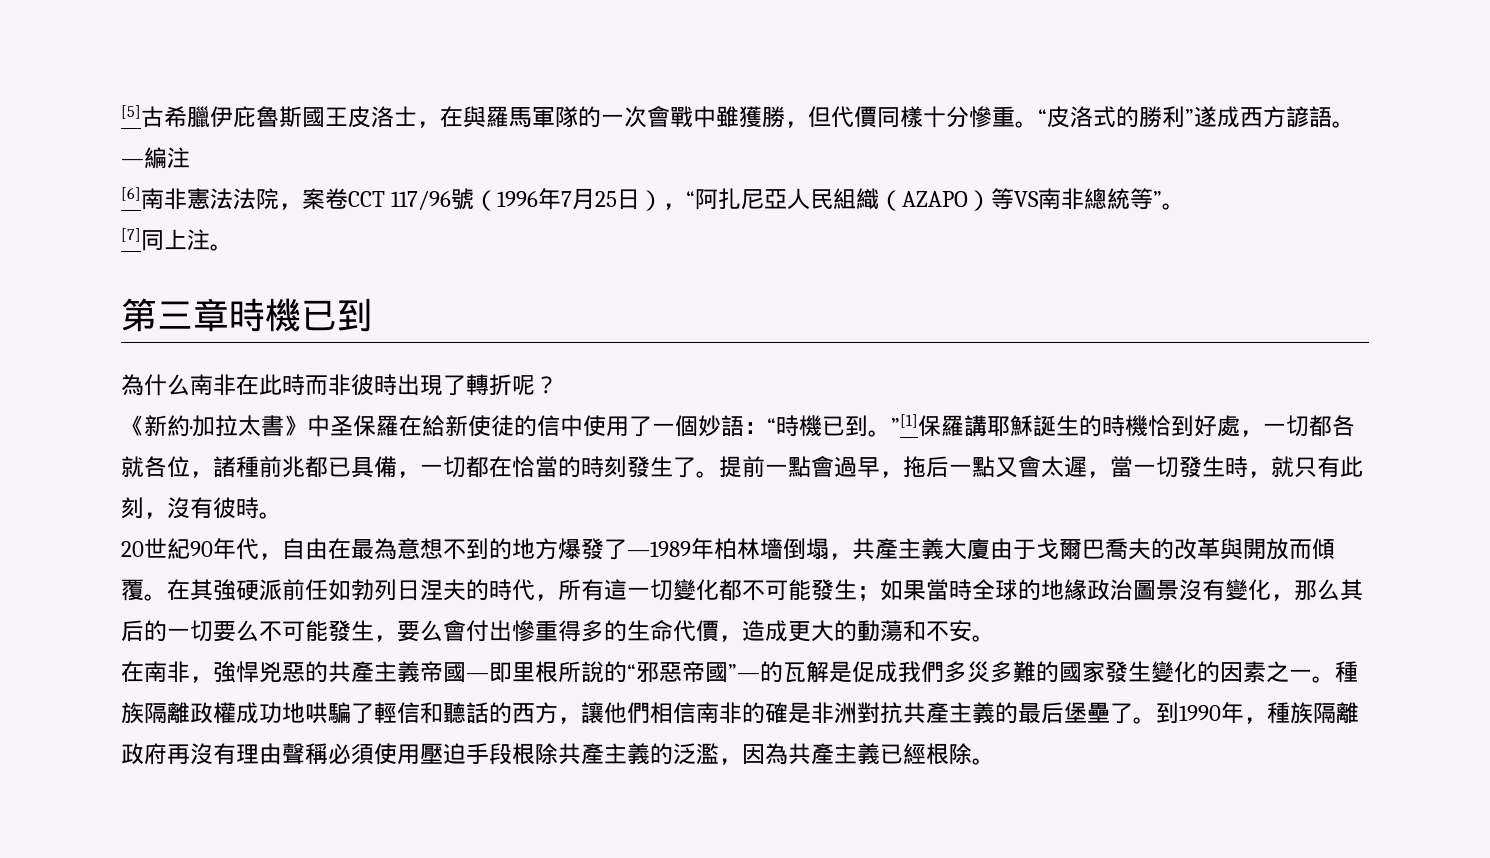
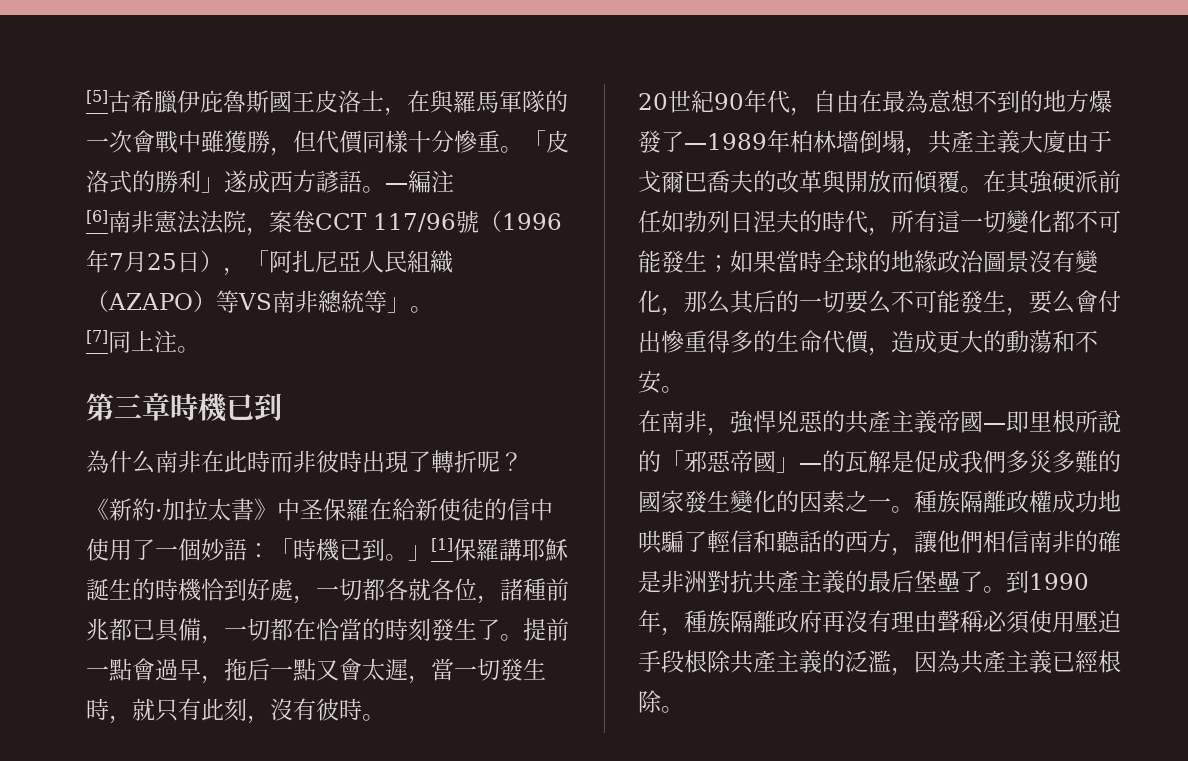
[1038,109,1047,125] “ -> [523,130,546,150] 「
[1185,109,1194,125] ” -> [201,177,224,193] 」
[686,191,696,207] “ -> [246,250,269,270] 「
[1153,191,1163,207] ” -> [387,297,410,313] 」
[767,418,776,434] “ -> [270,538,293,558] 「
[891,414,918,434] ”[1] -> [408,538,453,561] 」[1]
[627,664,636,680] “ -> [661,450,684,470] 「
[728,664,760,680] ”— -> [776,457,822,473] 」—

